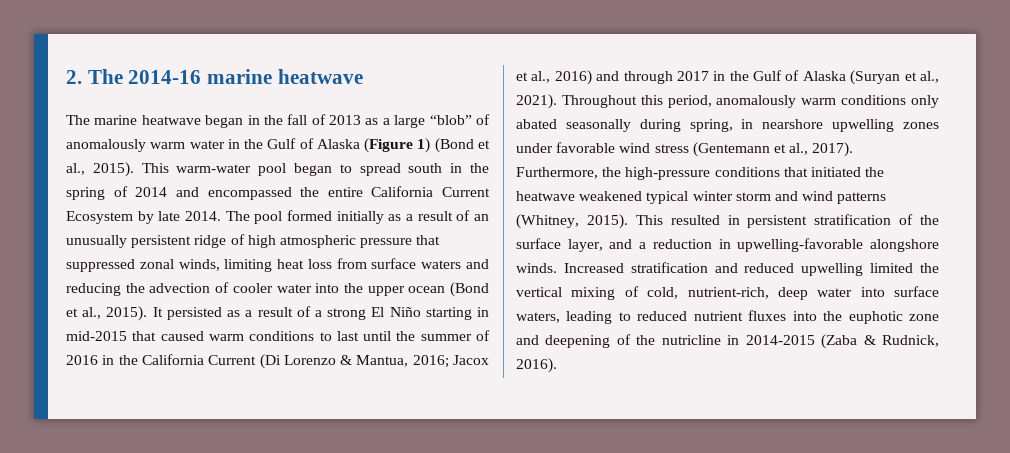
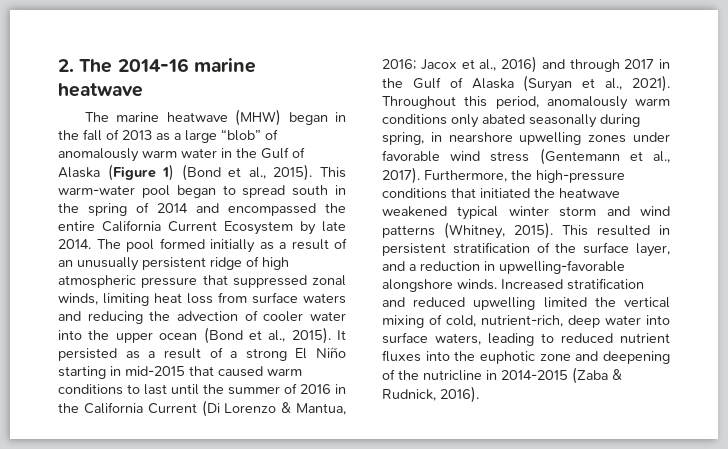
(201, 120) none -> [235,109,282,126] (MHW)

